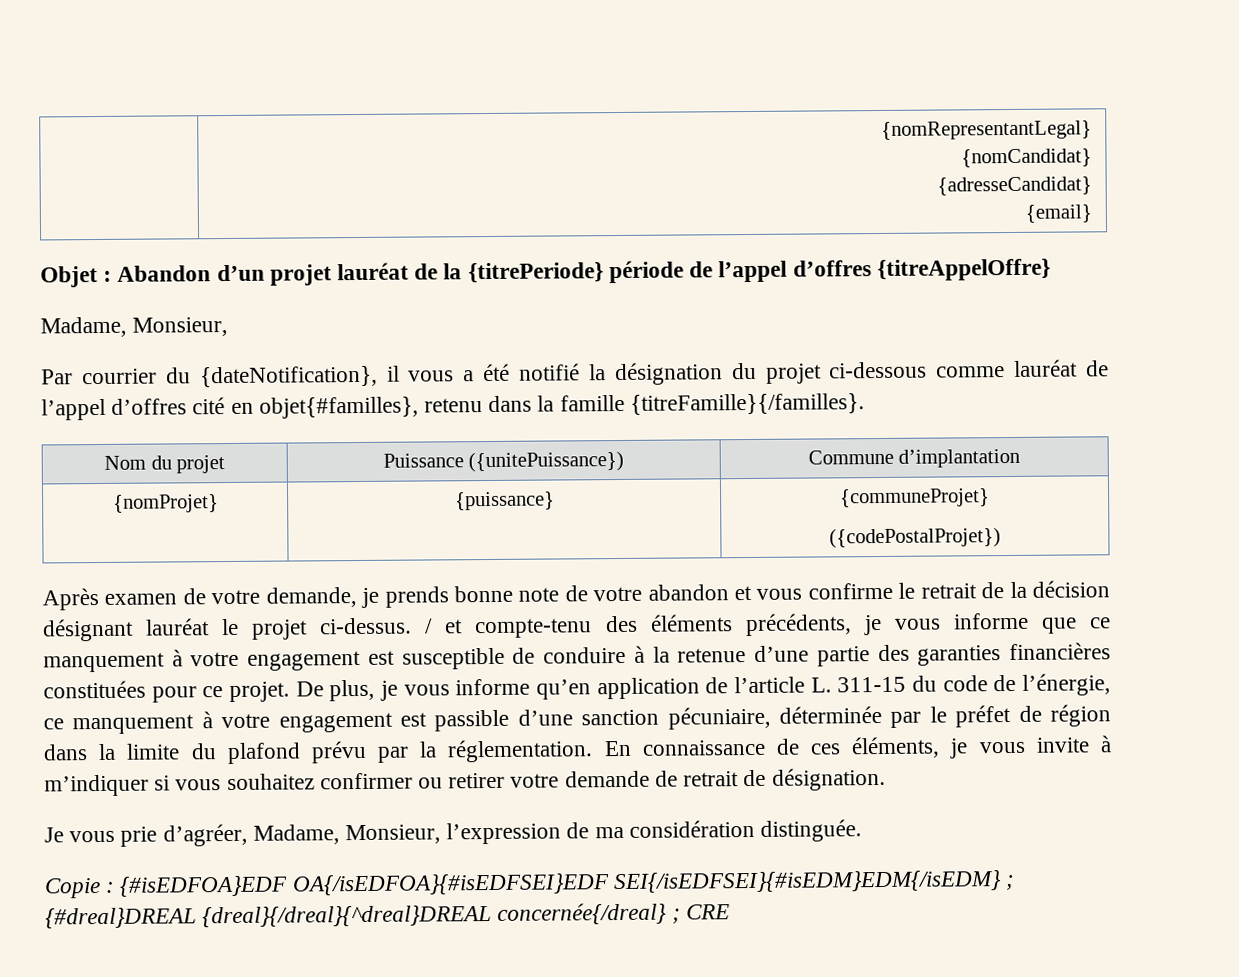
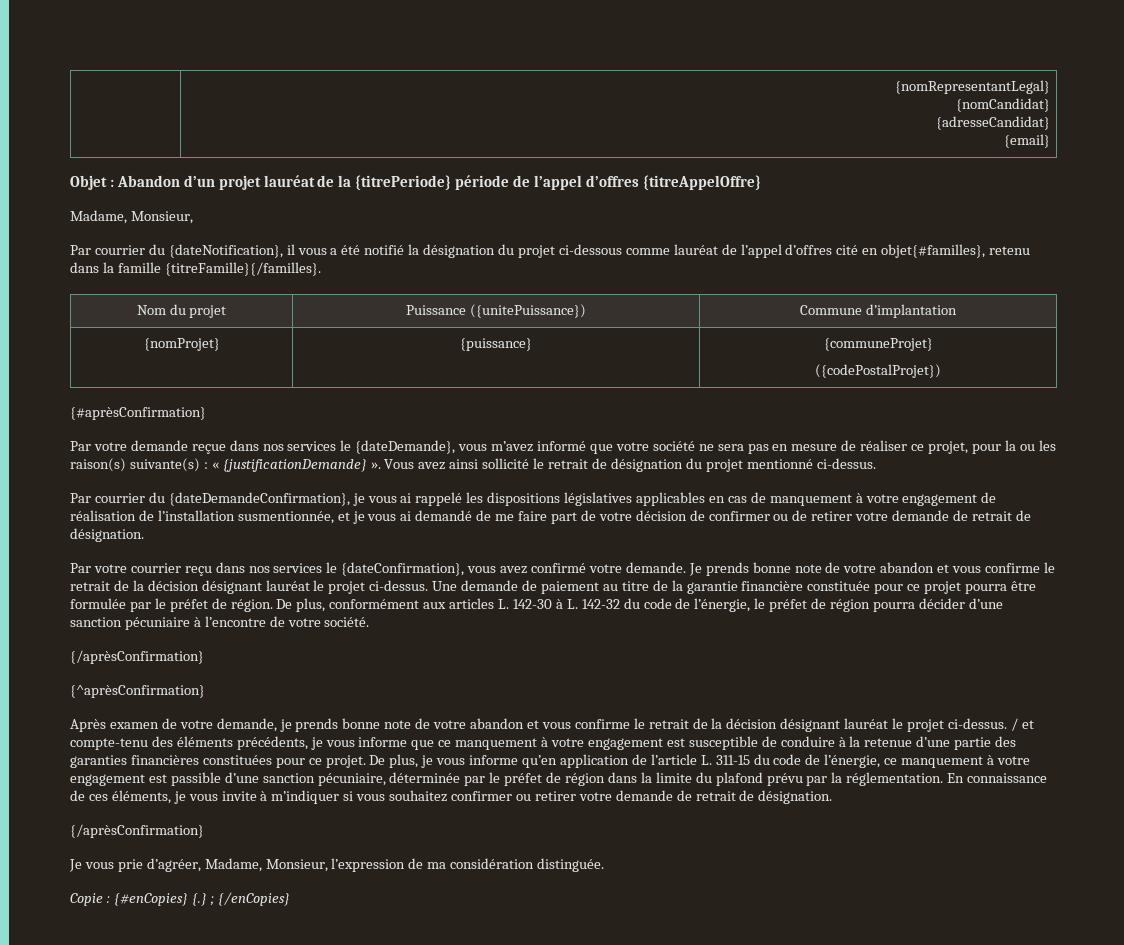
(1001, 538) none -> [70,407,206,420] [70,440,1056,454] [70,458,876,472] [70,492,997,506] [70,510,1031,524] [70,528,144,542] [70,562,1055,576] [70,580,1036,594] [70,598,1003,612] [70,616,370,630] [70,650,204,664] [70,685,205,698] // {#aprèsConfirmation} // Par votre demande reçue dans nos services le {dateDemande}, vous m’avez informé que votre société ne sera pas en mesure de réaliser ce projet, pour la ou les raison(s) suivante(s) : « {justificationDemande} ». Vous avez ainsi sollicité le retrait de désignation du projet mentionné ci-dessus. // Par courrier du {dateDemandeConfirmation}, je vous ai rappelé les dispositions législatives applicables en cas de manquement à votre engagement de réalisation de l’installation susmentionnée, et je vous ai demandé de me faire part de votre décision de confirmer ou de retirer votre demande de retrait de désignation. // Par votre courrier reçu dans nos services le {dateConfirmation}, vous avez confirmé votre demande. Je prends bonne note de votre abandon et vous confirme le retrait de la décision désignant lauréat le projet ci-dessus. Une demande de paiement au titre de la garantie financière constituée pour ce projet pourra être formulée par le préfet de région. De plus, conformément aux articles L. 142-30 à L. 142-32 du code de l’énergie, le préfet de région pourra décider d’une sanction pécuniaire à l’encontre de votre société. // {/aprèsConfirmation} // {^aprèsConfirmation}
(886, 779) none -> [70,824,204,838] // {/aprèsConfirmation}
[119,870,1016,897] [45,902,730,929] {#isEDFOA}EDF OA{/isEDFOA}{#isEDFSEI}EDF SEI{/isEDFSEI}{#isEDM}EDM{/isEDM} ; {#dreal}DREAL {dreal}{/dreal}{^dreal}DREAL concernée{/dreal} ; CRE -> [113,892,290,906] {#enCopies} {.} ; {/enCopies}

